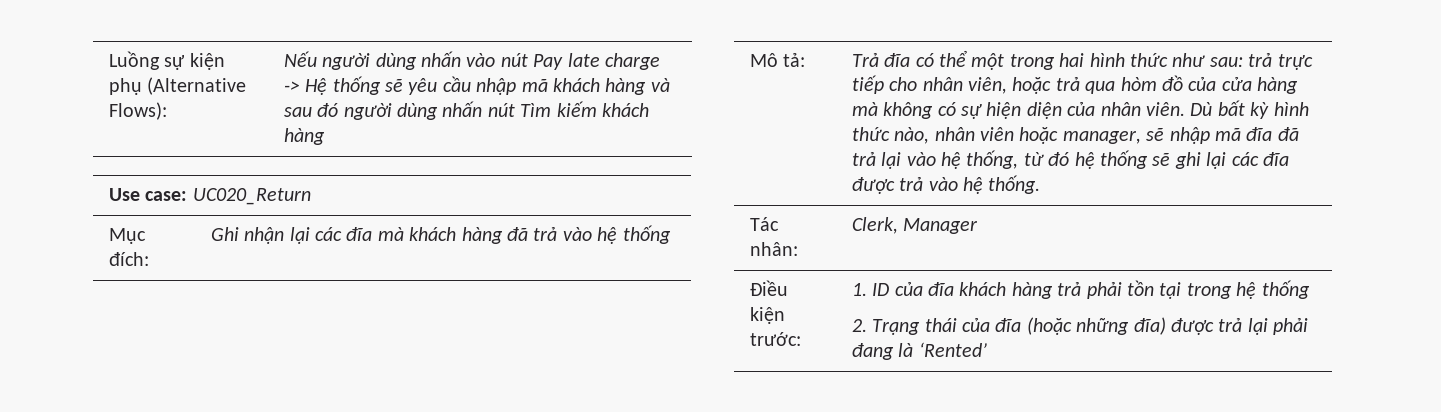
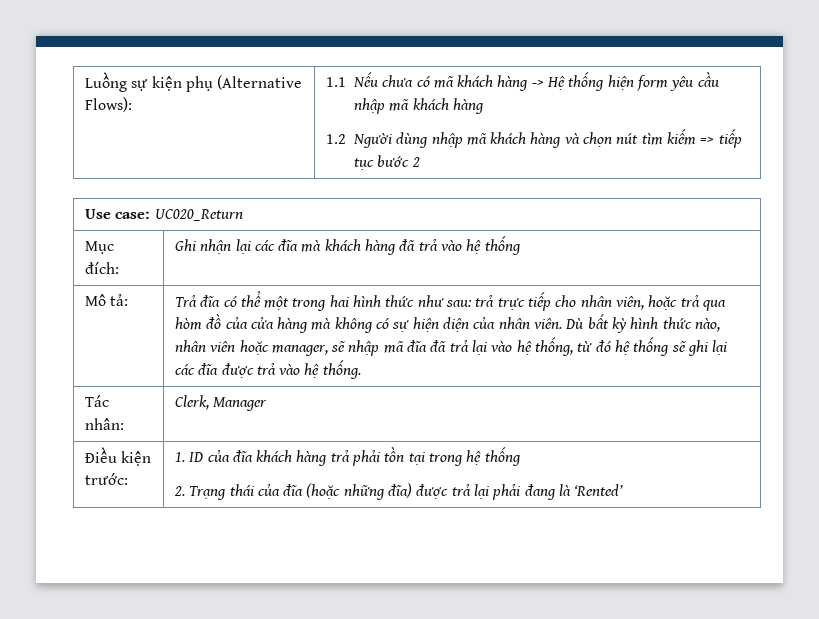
[283,51,660,70] Nếu người dùng nhấn vào nút Pay late charge -> [325,72,529,91] 1.1 Nếu chưa có mã khách hàng
[384,79,403,92] sẽ -> [607,75,669,91] hiện form
[650,78,670,92] [283,101,649,120] [283,128,325,145] và sau đó người dùng nhấn nút Tìm kiếm khách hàng -> [325,129,742,148] [353,155,420,170] // 1.2 Người dùng nhập mã khách hàng và chọn nút tìm kiếm => tiếp tục bước 2

